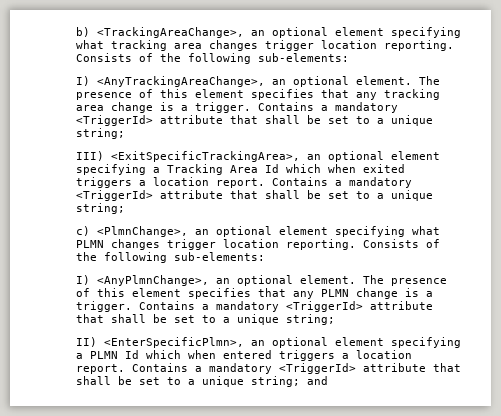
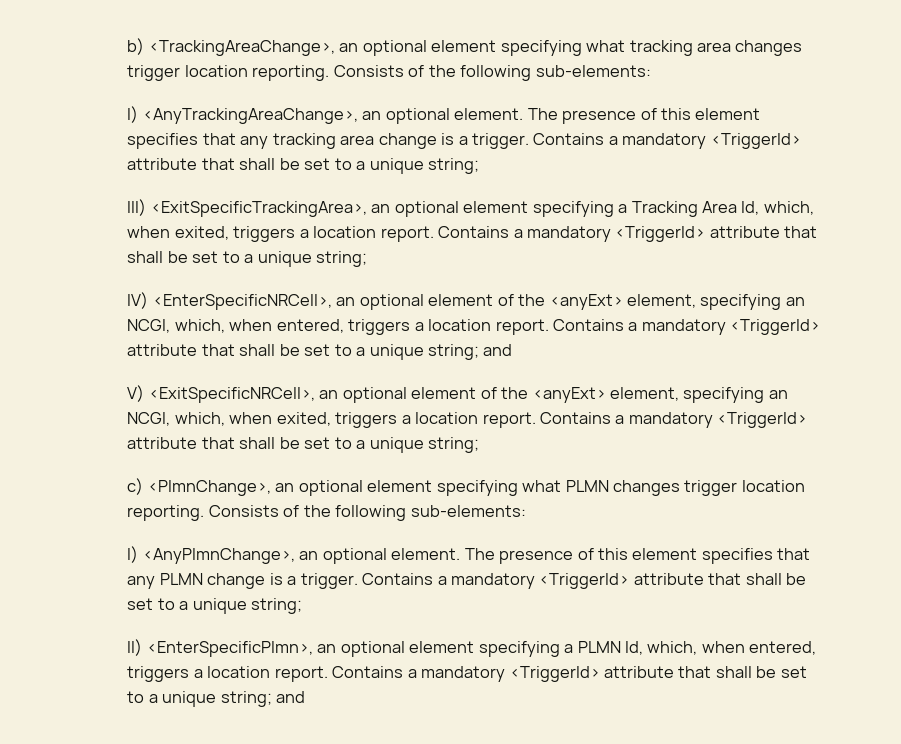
[264,164,405,173] Id which when exited -> [741,201,814,215] [127,226,818,242] [127,251,368,267] [127,292,805,310] [127,319,821,335] [127,344,513,360] [127,385,788,403] [127,412,331,426] Id, which, when exited, triggers a location report. Contains a mandatory <TriggerId> attribute that shall be set to a unique string; // IV) <EnterSpecificNRCell>, an optional element of the <anyExt> element, specifying an NCGI, which, when entered, triggers a location report. Contains a mandatory <TriggerId> attribute that shall be set to a unique string; and // V) <ExitSpecificNRCell>, an optional element of the <anyExt> element, specifying an NCGI, which, when exited,
[124,350,272,359] Id which when entered -> [624,641,817,655] Id, which, when entered,

